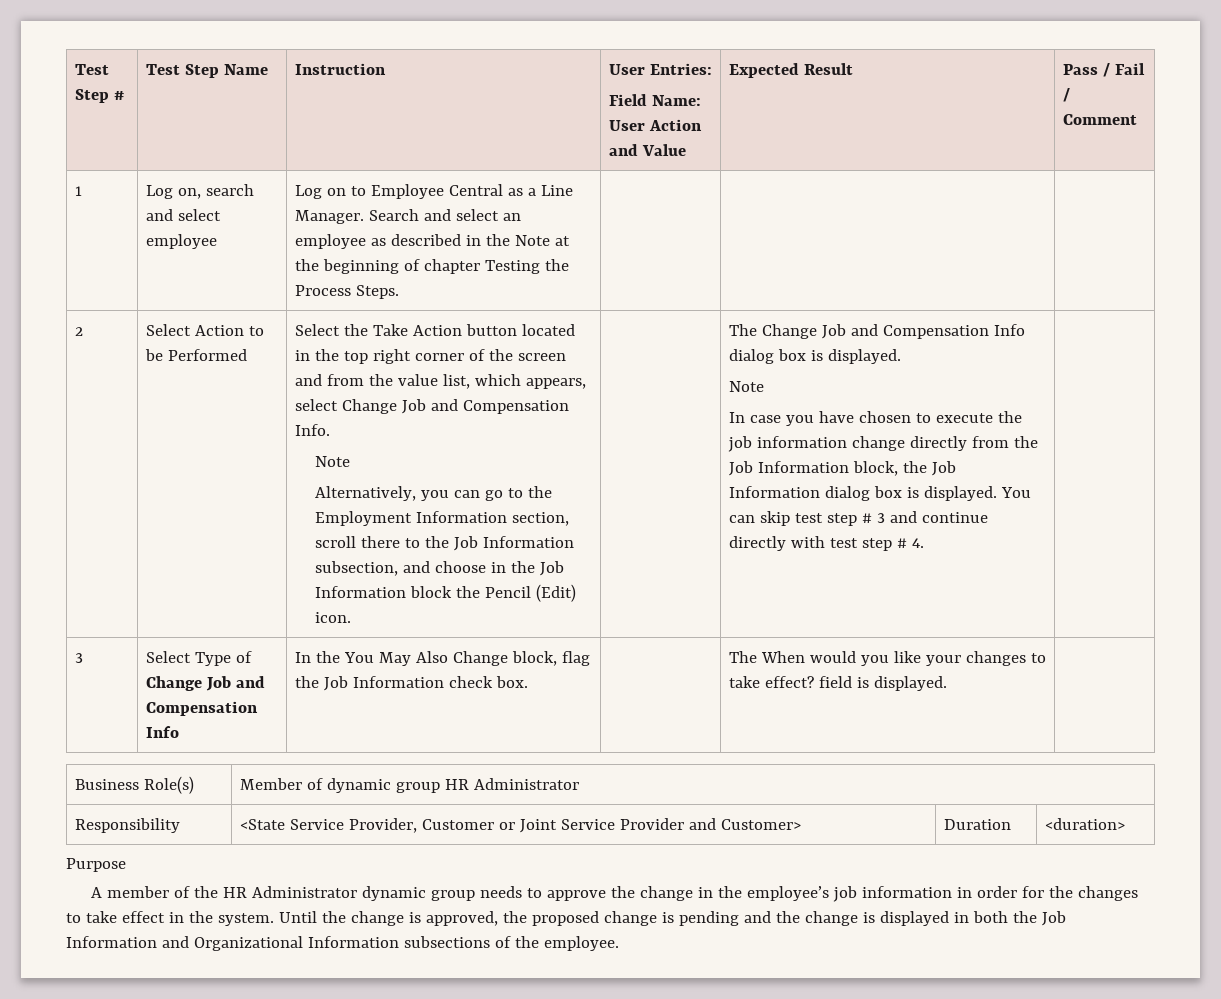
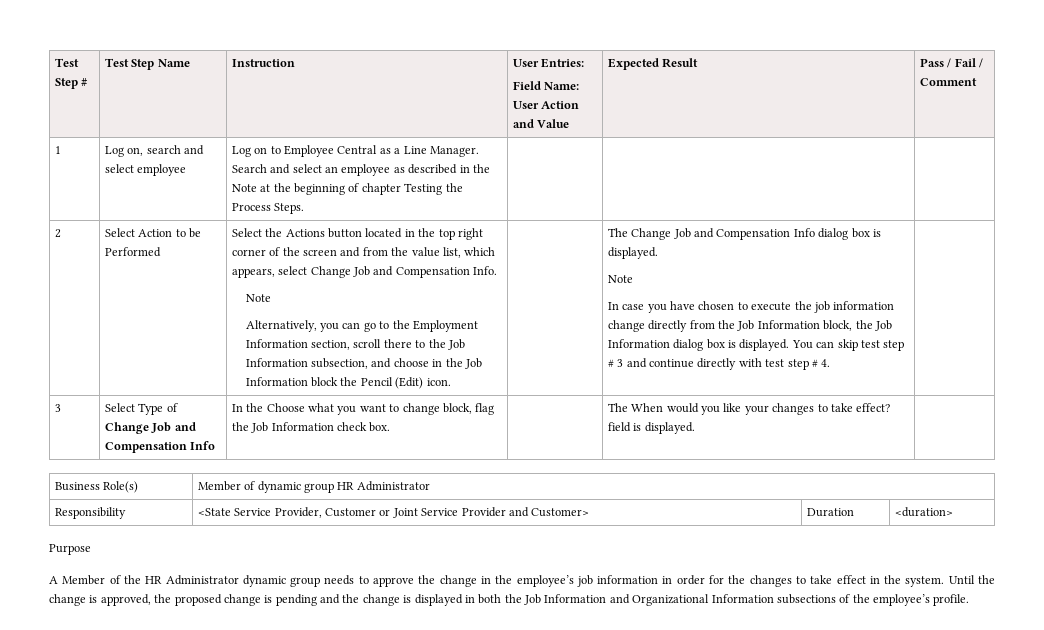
[372,324,462,336] Take Action -> [285,229,325,237] Actions
[343,651,508,666] You May Also Change -> [266,403,440,415] Choose what you want to change
[107,886,170,898] member -> [62,575,106,585] Member
[543,936,619,951] employee. -> [873,594,970,606] employee’s profile.

